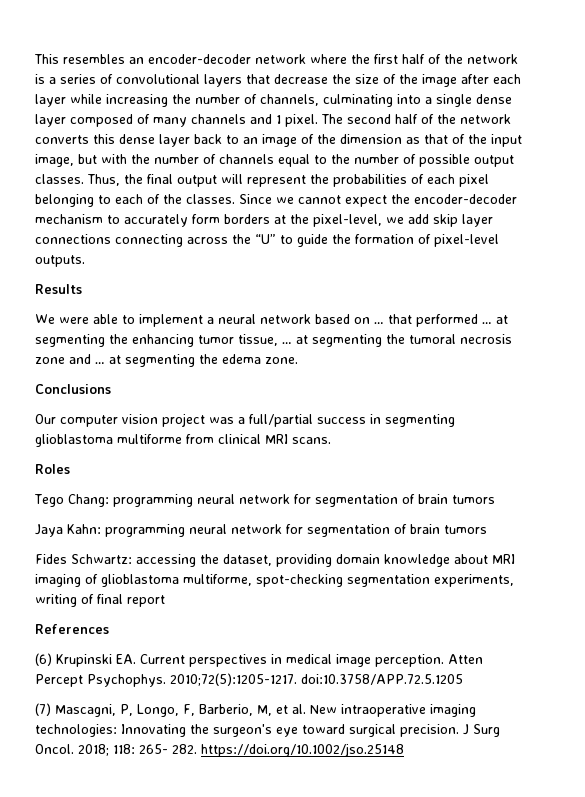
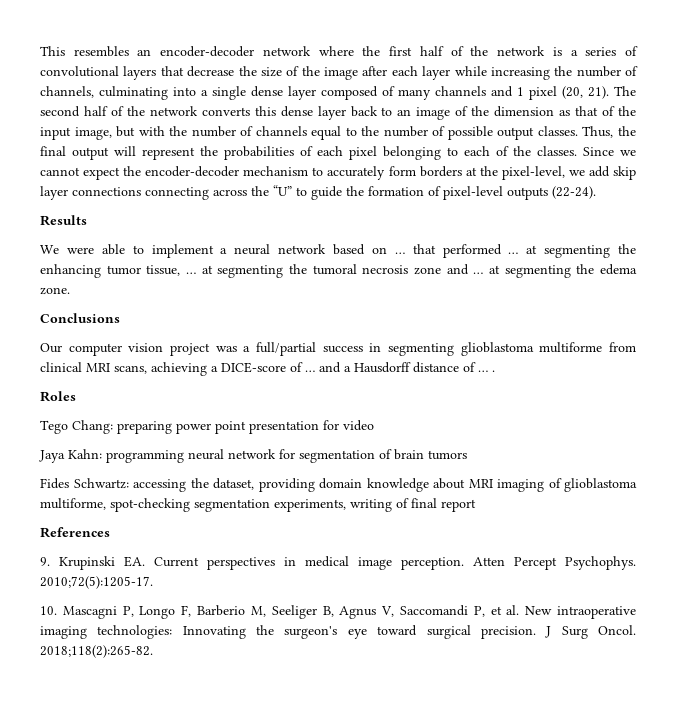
[285,114,318,127] pixel. -> [529,86,609,100] pixel (20, 21).
[35,255,85,267] outputs. -> [507,186,596,200] outputs (22-24).
[292,437,331,444] [35,464,70,474] [34,494,495,507] scans. // Roles // Tego Chang: programming neural network for segmentation of brain tumors -> [114,362,495,376] [40,391,76,402] [40,420,374,434] scans, achieving a DICE-score of … and a Hausdorff distance of … . // Roles // Tego Chang: preparing power point presentation for video
[35,653,52,666] (6) -> [40,557,50,566] 9.
[170,673,463,686] [35,703,272,717] 2010;72(5):1205-1217. doi:10.3758/APP.72.5.1205 // (7) Mascagni, P, Longo, F, Barberio, M, -> [40,576,153,589] [40,605,485,619] 2010;72(5):1205-17. // 10. Mascagni P, Longo F, Barberio M, Seeliger B, Agnus V, Saccomandi P,
[78,743,404,757] 2018; 118: 265- 282. https://doi.org/10.1002/jso.25148 -> [40,645,153,658] 2018;118(2):265-82.

